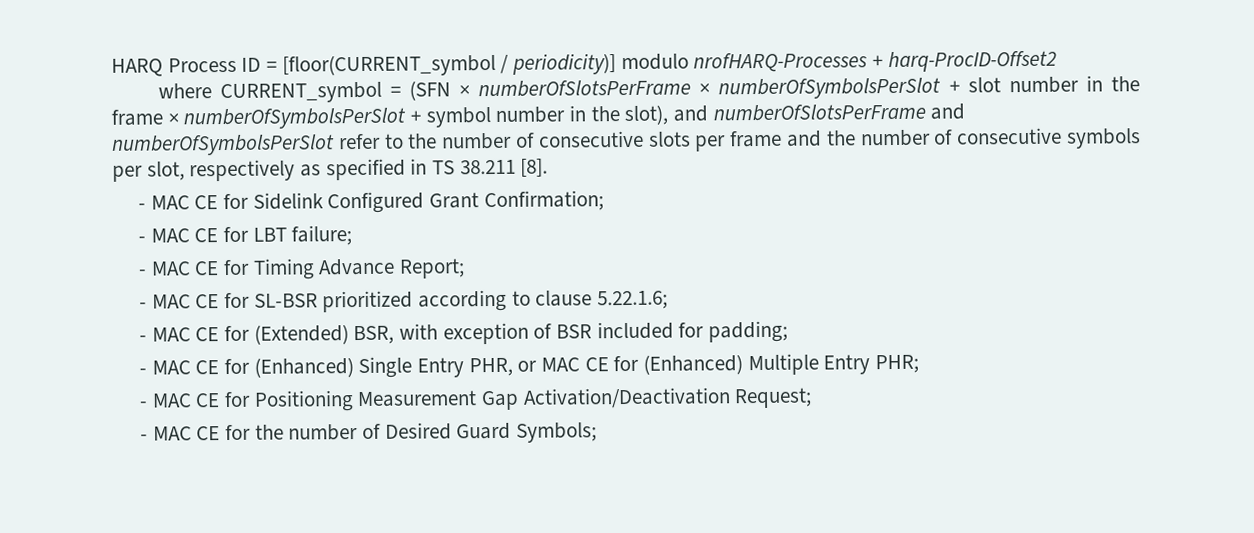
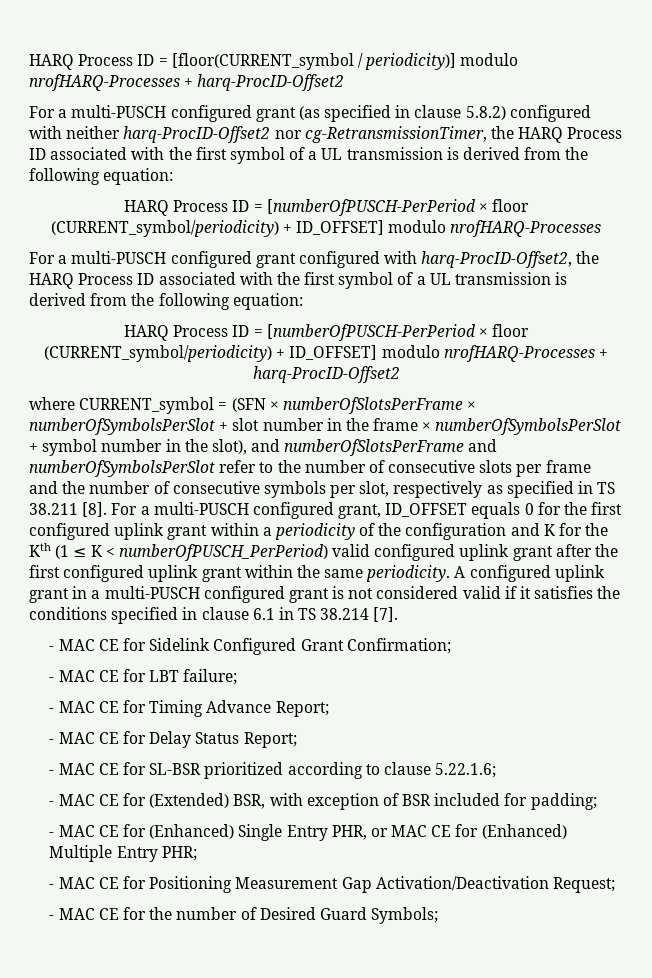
(1057, 61) none -> [29,105,591,122] [29,126,623,143] [29,147,589,164] [29,168,174,185] [123,199,530,216] [50,220,602,237] [29,251,600,268] [29,272,568,289] [29,293,303,310] [123,324,530,341] [44,345,608,362] [252,366,400,383] // For a multi-PUSCH configured grant (as specified in clause 5.8.2) configured with neither harq-ProcID-Offset2 nor cg-RetransmissionTimer, the HARQ Process ID associated with the first symbol of a UL transmission is derived from the following equation: // HARQ Process ID = [numberOfPUSCH-PerPeriod × floor (CURRENT_symbol/periodicity) + ID_OFFSET] modulo nrofHARQ-Processes // For a multi-PUSCH configured grant configured with harq-ProcID-Offset2, the HARQ Process ID associated with the first symbol of a UL transmission is derived from the following equation: // HARQ Process ID = [numberOfPUSCH-PerPeriod × floor (CURRENT_symbol/periodicity) + ID_OFFSET] modulo nrofHARQ-Processes + harq-ProcID-Offset2
(549, 167) none -> [111,502,623,519] [29,523,609,540] [29,543,619,561] [29,565,605,582] [29,586,621,603] [29,607,399,624] For a multi-PUSCH configured grant, ID_OFFSET equals 0 for the first configured uplink grant within a periodicity of the configuration and K for the Kth (1 ≤ K < numberOfPUSCH_PerPeriod) valid configured uplink grant after the first configured uplink grant within the same periodicity. A configured uplink grant in a multi-PUSCH configured grant is not considered valid if it satisfies the conditions specified in clause 6.1 in TS 38.214 [7].
(465, 268) none -> [49,731,297,748] // - MAC CE for Delay Status Report;

